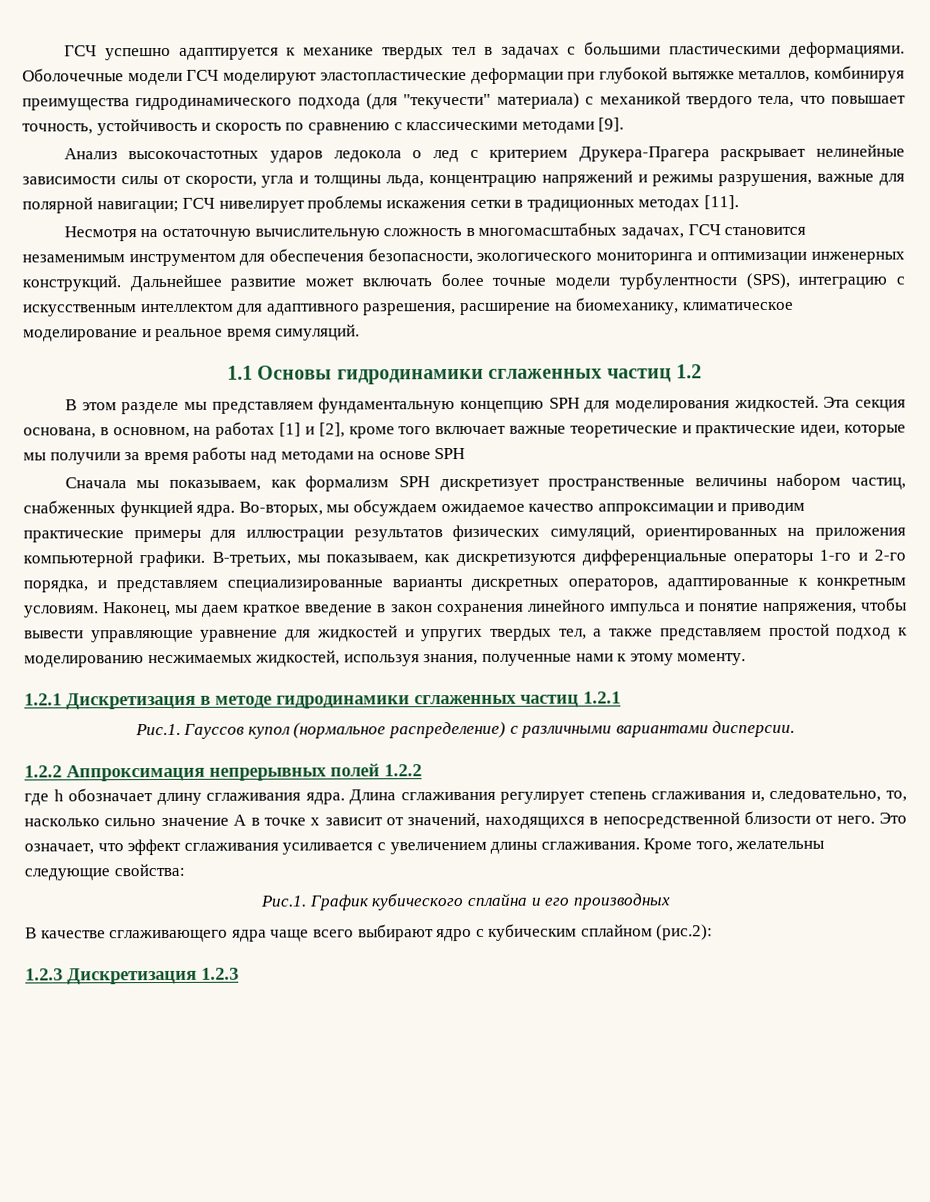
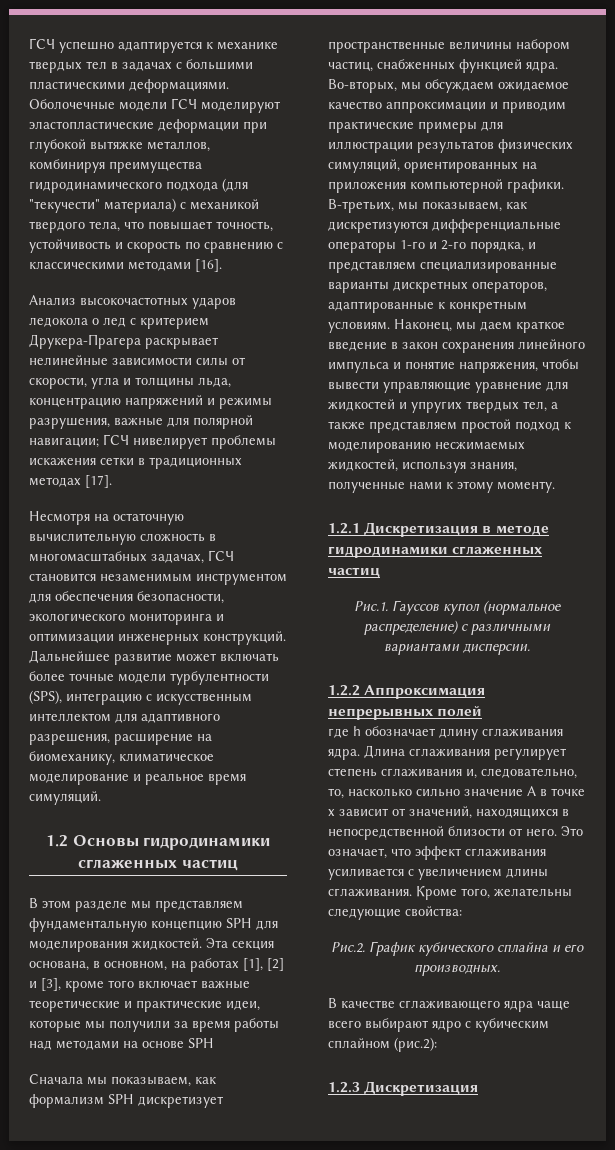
[598,117,625,132] [9]. -> [195,259,222,272] [16].
[703,195,739,210] [11]. -> [85,475,112,488] [17].
[227,365,253,380] 1.1 -> [45,835,68,847] 1.2
[675,364,702,379] 1.2 -> (238, 865) none
[279,422,345,438] [1] и [2], -> [243,958,284,971] [29,978,61,991] [1], [2] и [3],
[583,691,621,704] 1.2.1 -> (380, 572) none
[384,764,422,777] 1.2.2 -> (483, 711) none
[260,895,308,907] Рис.1. -> [331,942,365,953] Рис.2.
[572,893,671,910] производных -> [414,964,500,976] производных.
[201,967,239,980] 1.2.3 -> (479, 1088) none

